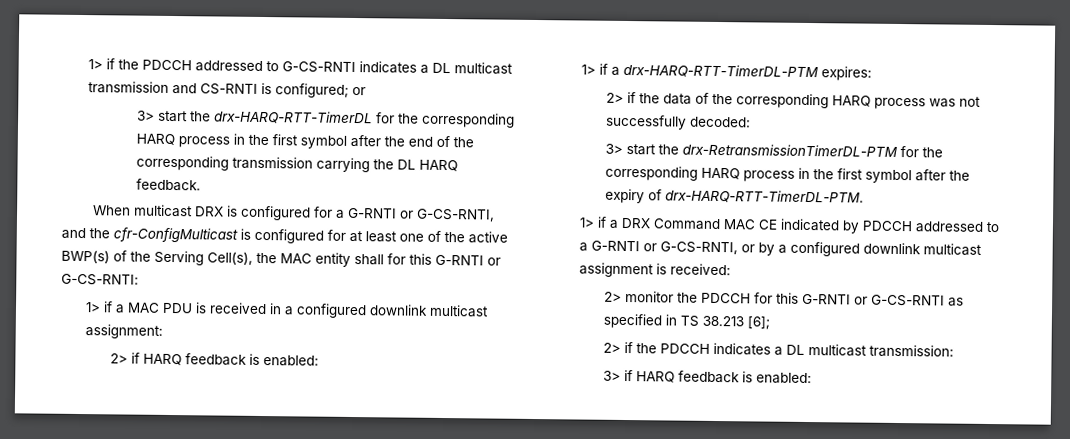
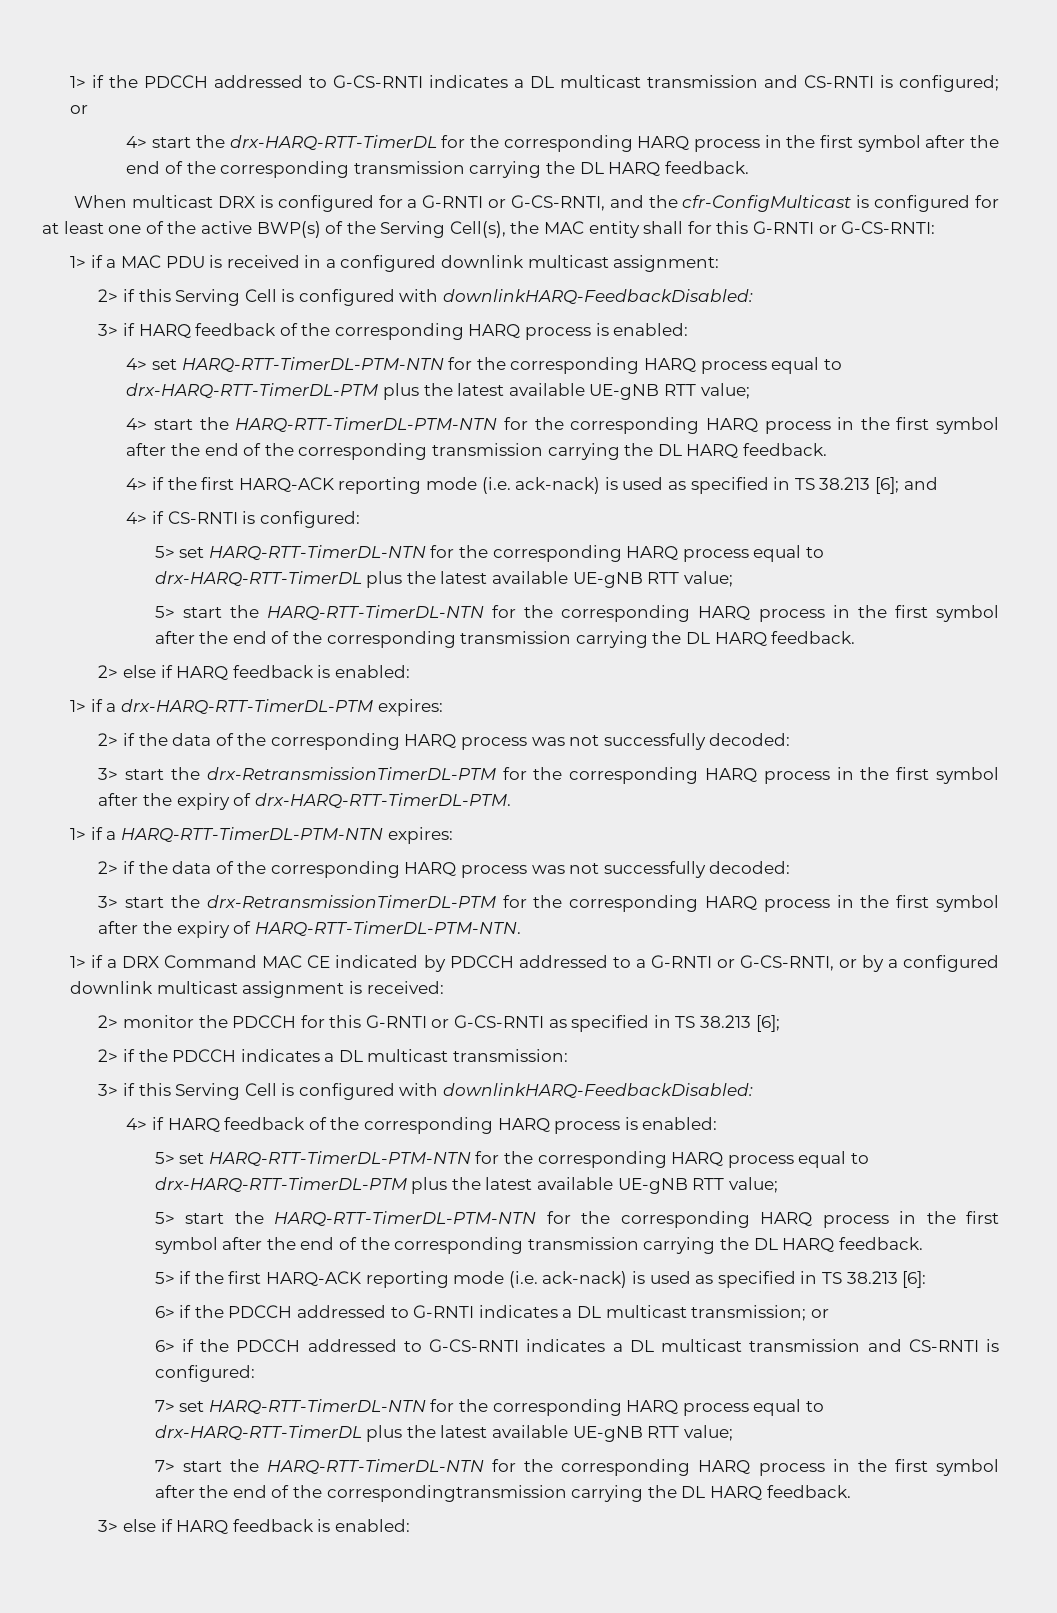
[137,110,156,121] 3> -> [126,136,148,148] 4>
(140, 358) none -> [138,289,754,306] [98,323,689,340] [126,357,842,374] [126,383,750,400] [126,417,999,434] [126,443,827,460] [126,477,938,494] [126,511,360,528] [154,545,824,562] [154,571,733,588] [154,605,1000,622] [154,631,856,648] [98,665,173,678] this Serving Cell is configured with downlinkHARQ-FeedbackDisabled: // 3> if HARQ feedback of the corresponding HARQ process is enabled: // 4> set HARQ-RTT-TimerDL-PTM-NTN for the corresponding HARQ process equal to drx-HARQ-RTT-TimerDL-PTM plus the latest available UE-gNB RTT value; // 4> start the HARQ-RTT-TimerDL-PTM-NTN for the corresponding HARQ process in the first symbol after the end of the corresponding transmission carrying the DL HARQ feedback. // 4> if the first HARQ-ACK reporting mode (i.e. ack-nack) is used as specified in TS 38.213 [6]; and // 4> if CS-RNTI is configured: // 5> set HARQ-RTT-TimerDL-NTN for the corresponding HARQ process equal to drx-HARQ-RTT-TimerDL plus the latest available UE-gNB RTT value; // 5> start the HARQ-RTT-TimerDL-NTN for the corresponding HARQ process in the first symbol after the end of the corresponding transmission carrying the DL HARQ feedback. // 2> else if
(864, 196) none -> [70,827,453,844] [98,861,791,878] [98,895,1000,912] [98,921,521,938] // 1> if a HARQ-RTT-TimerDL-PTM-NTN expires: // 2> if the data of the corresponding HARQ process was not successfully decoded: // 3> start the drx-RetransmissionTimerDL-PTM for the corresponding HARQ process in the first symbol after the expiry of HARQ-RTT-TimerDL-PTM-NTN.
(633, 375) none -> [138,1083,754,1100] [126,1117,718,1134] [154,1151,869,1168] [154,1177,778,1194] [154,1211,999,1228] [154,1237,923,1254] [154,1271,927,1288] [154,1305,829,1321] [154,1339,999,1352] [154,1365,255,1382] [154,1399,824,1416] [154,1425,733,1442] [154,1459,1000,1476] [154,1485,851,1502] [98,1519,173,1532] this Serving Cell is configured with downlinkHARQ-FeedbackDisabled: // 4> if HARQ feedback of the corresponding HARQ process is enabled: // 5> set HARQ-RTT-TimerDL-PTM-NTN for the corresponding HARQ process equal to drx-HARQ-RTT-TimerDL-PTM plus the latest available UE-gNB RTT value; // 5> start the HARQ-RTT-TimerDL-PTM-NTN for the corresponding HARQ process in the first symbol after the end of the corresponding transmission carrying the DL HARQ feedback. // 5> if the first HARQ-ACK reporting mode (i.e. ack-nack) is used as specified in TS 38.213 [6]: // 6> if the PDCCH addressed to G-RNTI indicates a DL multicast transmission; or // 6> if the PDCCH addressed to G-CS-RNTI indicates a DL multicast transmission and CS-RNTI is configured: // 7> set HARQ-RTT-TimerDL-NTN for the corresponding HARQ process equal to drx-HARQ-RTT-TimerDL plus the latest available UE-gNB RTT value; // 7> start the HARQ-RTT-TimerDL-NTN for the corresponding HARQ process in the first symbol after the end of the correspondingtransmission carrying the DL HARQ feedback. // 3> else if

